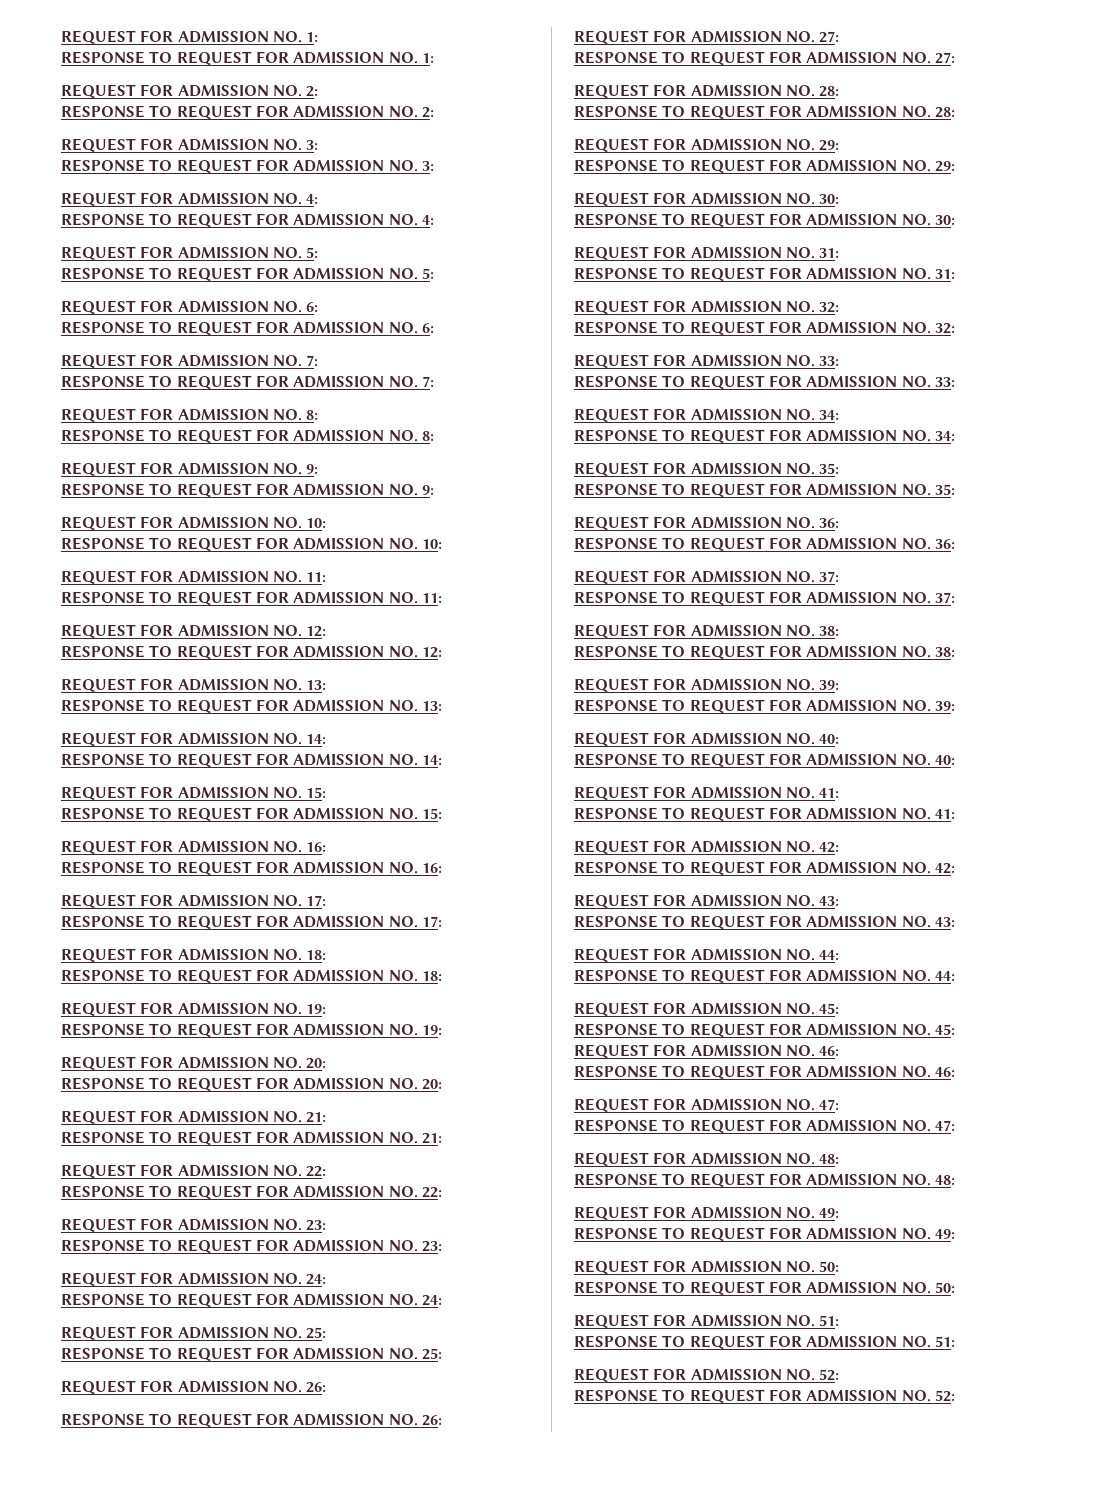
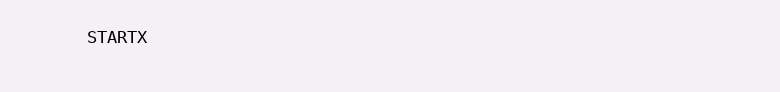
[61,30,319,45] [61,51,434,66] [61,84,319,99] [61,105,434,120] [61,138,319,153] [61,159,434,174] [61,192,319,207] [61,213,434,228] [61,246,319,261] [61,267,434,282] [61,300,319,315] [61,321,434,336] [61,354,319,369] [61,375,434,390] [61,408,319,423] [61,429,434,444] [61,462,319,477] [61,483,434,498] [61,516,327,531] [61,537,442,552] [61,570,327,585] [61,591,442,606] [61,624,327,639] [61,645,442,660] [61,678,327,693] [61,699,442,714] [61,732,327,747] [61,753,442,768] [61,786,327,801] [61,807,442,822] [61,840,327,855] [61,861,442,876] [61,894,327,909] [61,915,442,930] [61,948,327,963] [61,969,442,984] [61,1002,327,1017] [61,1023,442,1038] [61,1056,327,1071] [61,1077,442,1092] [61,1110,327,1125] [61,1131,442,1146] [61,1164,327,1179] [61,1185,442,1200] [61,1218,327,1233] [61,1239,442,1254] [61,1272,327,1287] [61,1293,442,1308] [61,1326,327,1341] [61,1347,442,1362] [61,1380,327,1395] [61,1413,442,1428] [574,30,840,45] [574,51,955,66] [574,84,840,99] [574,105,955,120] [574,138,840,153] [574,159,955,174] [574,192,840,207] [574,213,955,228] [574,246,840,261] [574,267,955,282] [574,300,840,315] [574,321,955,336] [574,354,840,369] [574,375,955,390] [574,408,840,423] [574,429,955,444] [574,462,840,477] [574,483,955,498] [574,516,840,531] [574,537,955,552] [574,570,840,585] [574,591,955,606] [574,624,840,639] [574,645,955,660] [574,678,840,693] [574,699,955,714] [574,732,840,747] [574,753,955,768] [574,786,840,801] [574,807,955,822] [574,840,840,855] [574,861,955,876] [574,894,840,909] [574,915,955,930] [574,948,840,963] [574,969,955,984] [574,1002,840,1017] [574,1023,955,1038] [574,1044,840,1059] [574,1065,955,1080] [574,1098,840,1113] [574,1119,955,1134] [574,1152,840,1167] [574,1173,955,1188] [574,1206,840,1221] [574,1227,955,1242] [574,1260,840,1275] [574,1281,955,1296] [574,1314,840,1329] [574,1335,955,1350] [574,1368,840,1383] [574,1389,955,1404] REQUEST FOR ADMISSION NO. 1: // RESPONSE TO REQUEST FOR ADMISSION NO. 1: // REQUEST FOR ADMISSION NO. 2: // RESPONSE TO REQUEST FOR ADMISSION NO. 2: // REQUEST FOR ADMISSION NO. 3: // RESPONSE TO REQUEST FOR ADMISSION NO. 3: // REQUEST FOR ADMISSION NO. 4: // RESPONSE TO REQUEST FOR ADMISSION NO. 4: // REQUEST FOR ADMISSION NO. 5: // RESPONSE TO REQUEST FOR ADMISSION NO. 5: // REQUEST FOR ADMISSION NO. 6: // RESPONSE TO REQUEST FOR ADMISSION NO. 6: // REQUEST FOR ADMISSION NO. 7: // RESPONSE TO REQUEST FOR ADMISSION NO. 7: // REQUEST FOR ADMISSION NO. 8: // RESPONSE TO REQUEST FOR ADMISSION NO. 8: // REQUEST FOR ADMISSION NO. 9: // RESPONSE TO REQUEST FOR ADMISSION NO. 9: // REQUEST FOR ADMISSION NO. 10: // RESPONSE TO REQUEST FOR ADMISSION NO. 10: // REQUEST FOR ADMISSION NO. 11: // RESPONSE TO REQUEST FOR ADMISSION NO. 11: // REQUEST FOR ADMISSION NO. 12: // RESPONSE TO REQUEST FOR ADMISSION NO. 12: // REQUEST FOR ADMISSION NO. 13: // RESPONSE TO REQUEST FOR ADMISSION NO. 13: // REQUEST FOR ADMISSION NO. 14: // RESPONSE TO REQUEST FOR ADMISSION NO. 14: // REQUEST FOR ADMISSION NO. 15: // RESPONSE TO REQUEST FOR ADMISSION NO. 15: // REQUEST FOR ADMISSION NO. 16: // RESPONSE TO REQUEST FOR ADMISSION NO. 16: // REQUEST FOR ADMISSION NO. 17: // RESPONSE TO REQUEST FOR ADMISSION NO. 17: // REQUEST FOR ADMISSION NO. 18: // RESPONSE TO REQUEST FOR ADMISSION NO. 18: // REQUEST FOR ADMISSION NO. 19: // RESPONSE TO REQUEST FOR ADMISSION NO. 19: // REQUEST FOR ADMISSION NO. 20: // RESPONSE TO REQUEST FOR ADMISSION NO. 20: // REQUEST FOR ADMISSION NO. 21: // RESPONSE TO REQUEST FOR ADMISSION NO. 21: // REQUEST FOR ADMISSION NO. 22: // RESPONSE TO REQUEST FOR ADMISSION NO. 22: // REQUEST FOR ADMISSION NO. 23: // RESPONSE TO REQUEST FOR ADMISSION NO. 23: // REQUEST FOR ADMISSION NO. 24: // RESPONSE TO REQUEST FOR ADMISSION NO. 24: // REQUEST FOR ADMISSION NO. 25: // RESPONSE TO REQUEST FOR ADMISSION NO. 25: // REQUEST FOR ADMISSION NO. 26: // RESPONSE TO REQUEST FOR ADMISSION NO. 26: // REQUEST FOR ADMISSION NO. 27: // RESPONSE TO REQUEST FOR ADMISSION NO. 27: // REQUEST FOR ADMISSION NO. 28: // RESPONSE TO REQUEST FOR ADMISSION NO. 28: // REQUEST FOR ADMISSION NO. 29: // RESPONSE TO REQUEST FOR ADMISSION NO. 29: // REQUEST FOR ADMISSION NO. 30: // RESPONSE TO REQUEST FOR ADMISSION NO. 30: // REQUEST FOR ADMISSION NO. 31: // RESPONSE TO REQUEST FOR ADMISSION NO. 31: // REQUEST FOR ADMISSION NO. 32: // RESPONSE TO REQUEST FOR ADMISSION NO. 32: // REQUEST FOR ADMISSION NO. 33: // RESPONSE TO REQUEST FOR ADMISSION NO. 33: // REQUEST FOR ADMISSION NO. 34: // RESPONSE TO REQUEST FOR ADMISSION NO. 34: // REQUEST FOR ADMISSION NO. 35: // RESPONSE TO REQUEST FOR ADMISSION NO. 35: // REQUEST FOR ADMISSION NO. 36: // RESPONSE TO REQUEST FOR ADMISSION NO. 36: // REQUEST FOR ADMISSION NO. 37: // RESPONSE TO REQUEST FOR ADMISSION NO. 37: // REQUEST FOR ADMISSION NO. 38: // RESPONSE TO REQUEST FOR ADMISSION NO. 38: // REQUEST FOR ADMISSION NO. 39: // RESPONSE TO REQUEST FOR ADMISSION NO. 39: // REQUEST FOR ADMISSION NO. 40: // RESPONSE TO REQUEST FOR ADMISSION NO. 40: // REQUEST FOR ADMISSION NO. 41: // RESPONSE TO REQUEST FOR ADMISSION NO. 41: // REQUEST FOR ADMISSION NO. 42: // RESPONSE TO REQUEST FOR ADMISSION NO. 42: // REQUEST FOR ADMISSION NO. 43: // RESPONSE TO REQUEST FOR ADMISSION NO. 43: // REQUEST FOR ADMISSION NO. 44: // RESPONSE TO REQUEST FOR ADMISSION NO. 44: // REQUEST FOR ADMISSION NO. 45: // RESPONSE TO REQUEST FOR ADMISSION NO. 45: // REQUEST FOR ADMISSION NO. 46: // RESPONSE TO REQUEST FOR ADMISSION NO. 46: // REQUEST FOR ADMISSION NO. 47: // RESPONSE TO REQUEST FOR ADMISSION NO. 47: // REQUEST FOR ADMISSION NO. 48: // RESPONSE TO REQUEST FOR ADMISSION NO. 48: // REQUEST FOR ADMISSION NO. 49: // RESPONSE TO REQUEST FOR ADMISSION NO. 49: // REQUEST FOR ADMISSION NO. 50: // RESPONSE TO REQUEST FOR ADMISSION NO. 50: // REQUEST FOR ADMISSION NO. 51: // RESPONSE TO REQUEST FOR ADMISSION NO. 51: // REQUEST FOR ADMISSION NO. 52: // RESPONSE TO REQUEST FOR ADMISSION NO. 52: -> [87,31,148,43] STARTX

